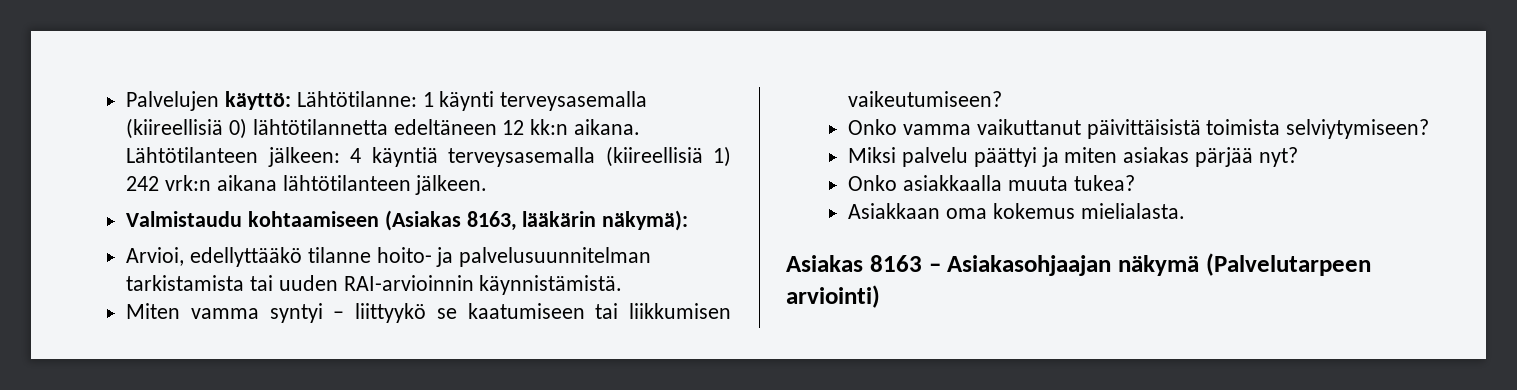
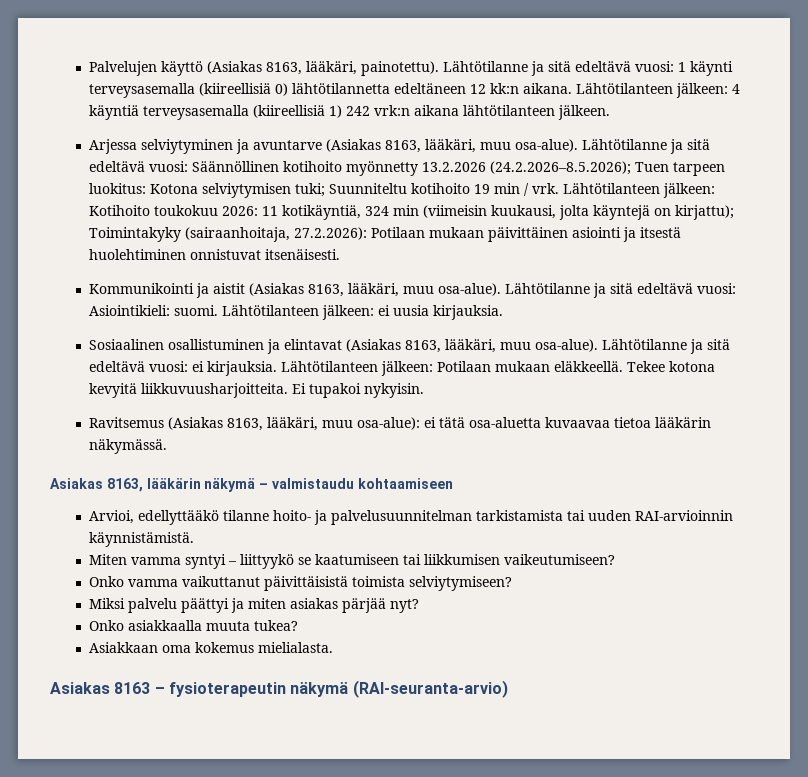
[224,91,417,110] käyttö: Lähtötilanne: -> [160,61,674,76] käyttö (Asiakas 8163, lääkäri, painotettu). Lähtötilanne ja sitä edeltävä vuosi:
[126,210,689,231] Valmistaudu kohtaamiseen (Asiakas 8163, lääkärin näkymä): -> [88,139,710,154] [88,161,725,176] [88,183,715,198] [88,205,734,220] [88,227,681,242] [88,249,340,260] [88,283,736,298] [88,305,503,320] [88,339,730,354] [88,361,715,376] [88,383,424,398] [88,417,711,431] [88,439,167,454] [50,478,453,492] Arjessa selviytyminen ja avuntarve (Asiakas 8163, lääkäri, muu osa-alue). Lähtötilanne ja sitä edeltävä vuosi: Säännöllinen kotihoito myönnetty 13.2.2026 (24.2.2026–8.5.2026); Tuen tarpeen luokitus: Kotona selviytymisen tuki; Suunniteltu kotihoito 19 min / vrk. Lähtötilanteen jälkeen: Kotihoito toukokuu 2026: 11 kotikäyntiä, 324 min (viimeisin kuukausi, jolta käyntejä on kirjattu); Toimintakyky (sairaanhoitaja, 27.2.2026): Potilaan mukaan päivittäinen asiointi ja itsestä huolehtiminen onnistuvat itsenäisesti. // Kommunikointi ja aistit (Asiakas 8163, lääkäri, muu osa-alue). Lähtötilanne ja sitä edeltävä vuosi: Asiointikieli: suomi. Lähtötilanteen jälkeen: ei uusia kirjauksia. // Sosiaalinen osallistuminen ja elintavat (Asiakas 8163, lääkäri, muu osa-alue). Lähtötilanne ja sitä edeltävä vuosi: ei kirjauksia. Lähtötilanteen jälkeen: Potilaan mukaan eläkkeellä. Tekee kotona kevyitä liikkuvuusharjoitteita. Ei tupakoi nykyisin. // Ravitsemus (Asiakas 8163, lääkäri, muu osa-alue): ei tätä osa-aluetta kuvaavaa tietoa lääkärin näkymässä. // Asiakas 8163, lääkärin näkymä – valmistaudu kohtaamiseen
[947,253,1371,276] [786,285,880,308] Asiakasohjaajan näkymä (Palvelutarpeen arviointi) -> [168,680,508,698] fysioterapeutin näkymä (RAI-seuranta-arvio)

